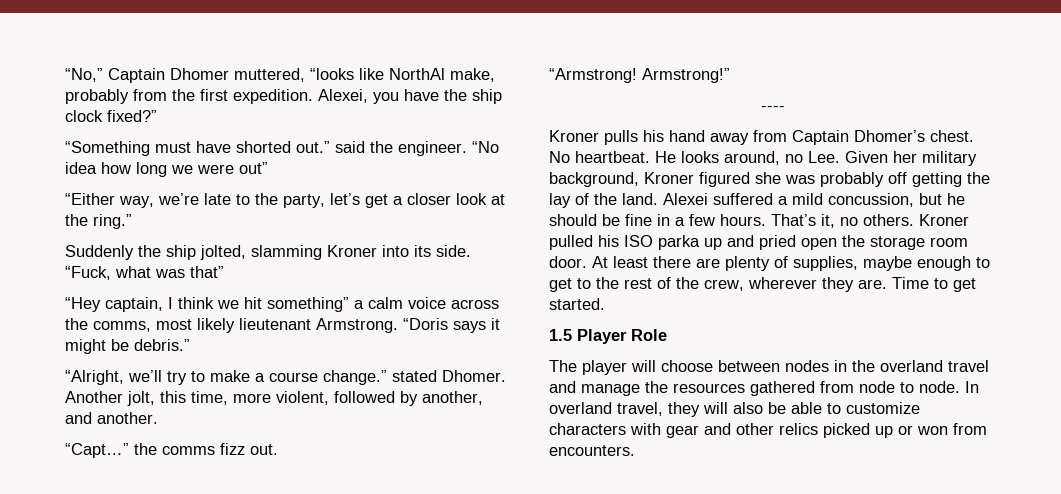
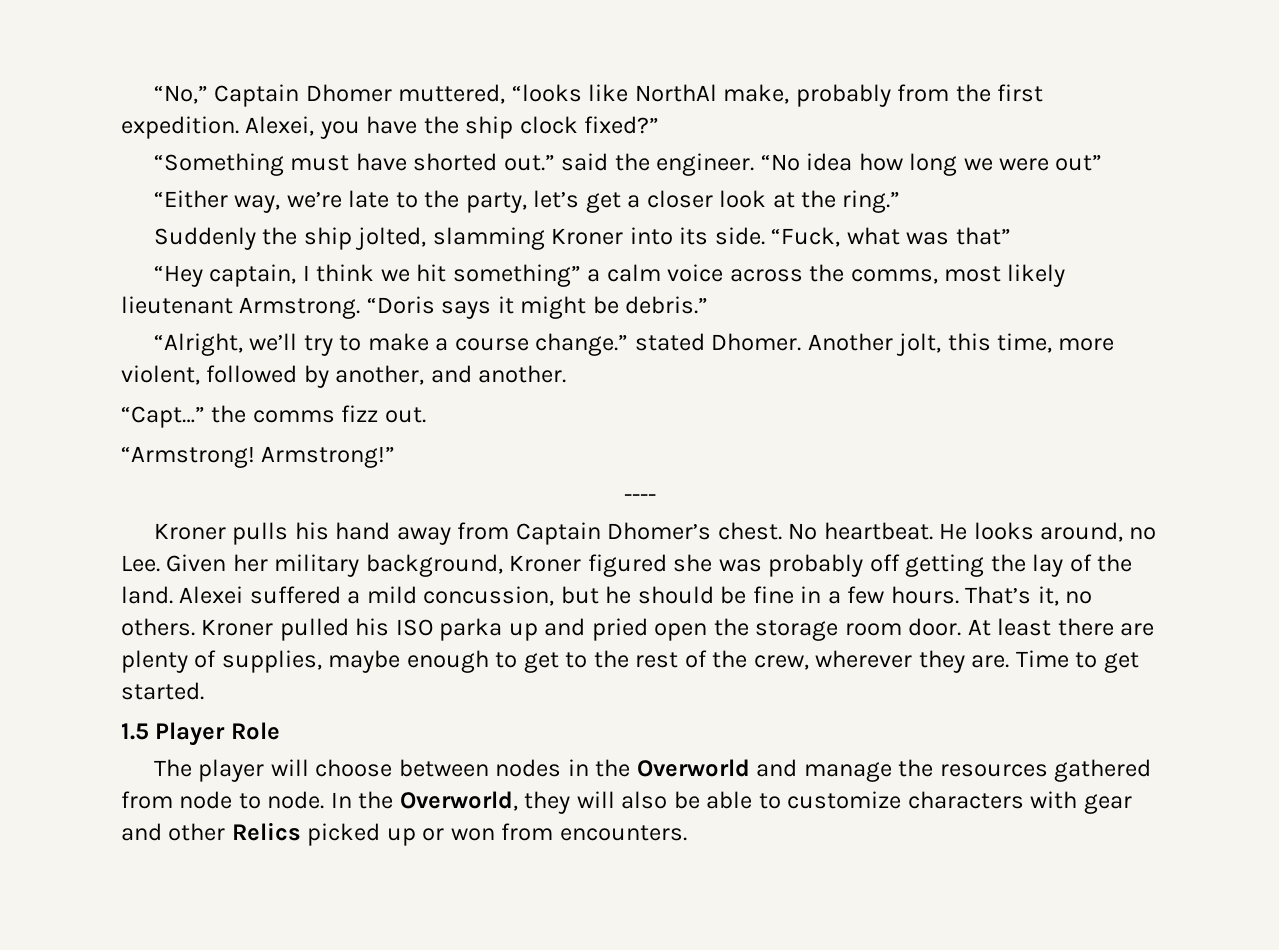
[880,360,989,372] overland travel -> [636,759,750,777] Overworld
[549,402,663,416] overland travel, -> [358,791,518,811] the Overworld,
[779,423,818,435] relics -> [231,822,301,841] Relics

